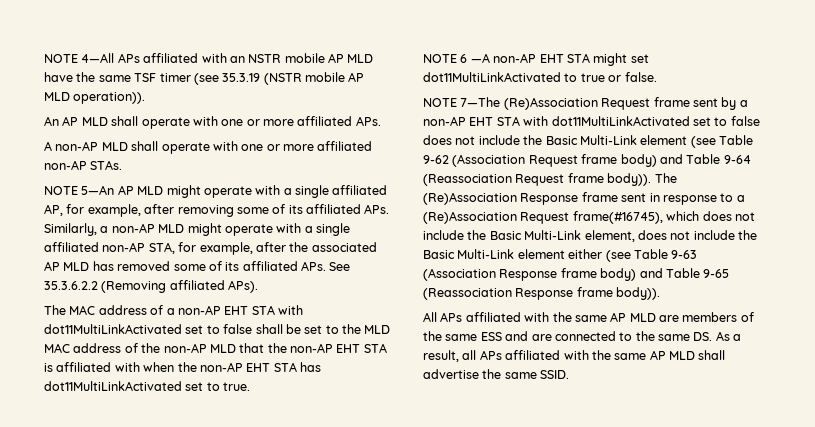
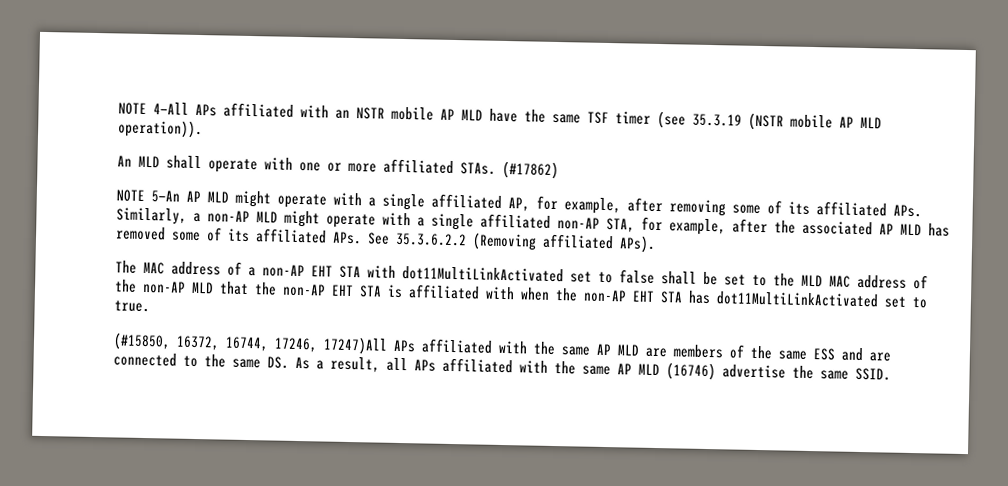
[62,116,381,129] [44,141,373,154] [44,160,87,170] AP MLD shall operate with one or more affiliated APs. // A non-AP MLD shall operate with one or more affiliated non-AP -> [138,155,454,174] MLD shall operate with one or more affiliated
(123, 165) none -> [502,160,559,180] (#17862)
[423,53,649,66] [423,72,657,82] [423,97,748,110] [423,116,760,126] [423,135,753,148] [423,154,751,167] [423,173,677,186] [423,192,745,205] [423,211,755,224] [423,230,757,242] [423,249,698,262] [423,268,730,281] [423,287,661,300] [423,312,437,322] NOTE 6 —A non-AP EHT STA might set dot11MultiLinkActivated to true or false. // NOTE 7—The (Re)Association Request frame sent by a non-AP EHT STA with dot11MultiLinkActivated set to false does not include the Basic Multi-Link element (see Table 9-62 (Association Request frame body) and Table 9-64 (Reassociation Request frame body)). The (Re)Association Response frame sent in response to a (Re)Association Request frame(#16745), which does not include the Basic Multi-Link element, does not include the Basic Multi-Link element either (see Table 9-63 (Association Response frame body) and Table 9-65 (Reassociation Response frame body)). // All -> [113,332,388,355] (#15850, 16372, 16744, 17246, 17247)All
[698,350,726,360] shall -> [666,362,716,381] (16746)

